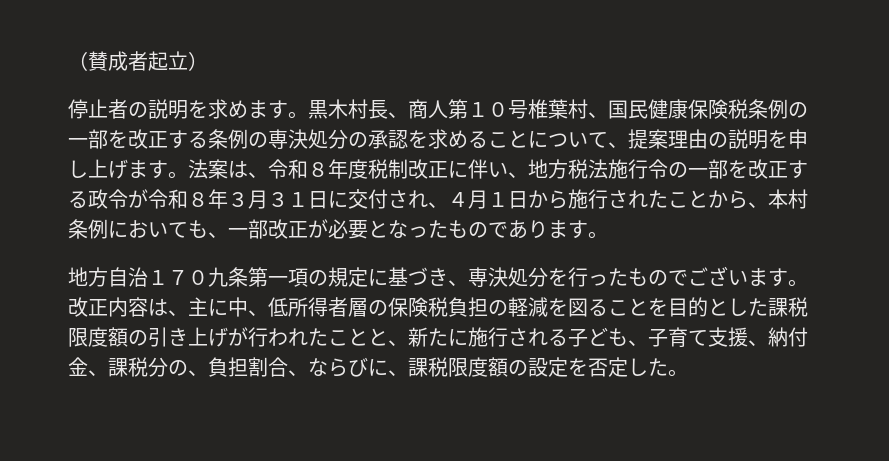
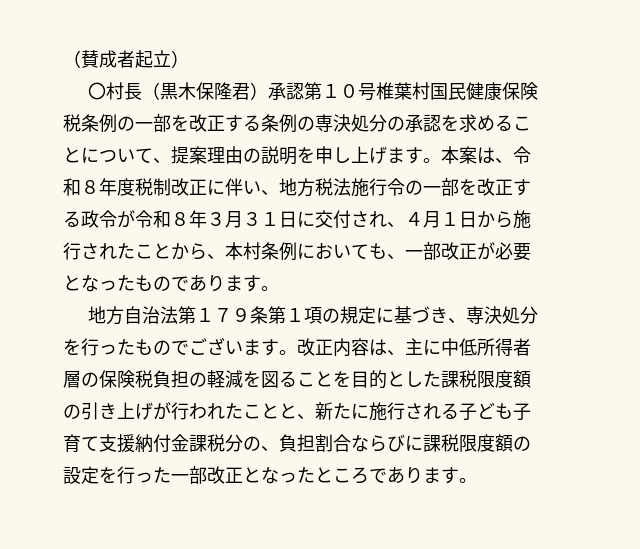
[68,99,448,119] 停止者の説明を求めます。黒木村長、商人 -> [87,82,304,100] 〇村長（黒木保隆君）承認
[588,112,608,118] 、 -> (430, 91) none
[188,159,208,179] 法 -> [441,146,459,164] 本
[148,267,288,287] １７０九条第一 -> [159,306,304,324] 法第１７９条第１
[248,310,268,316] 、 -> (459, 347) none
[628,340,648,346] 、 -> (513, 411) none
[748,327,808,347] [68,357,108,376] 、納付金、 -> [135,434,189,453] 納付金
[288,370,308,376] 、 -> (351, 443) none
[388,370,408,376] 、 -> (423, 443) none
[588,357,668,377] 否定した -> [117,466,459,484] 行った一部改正となったところであります

